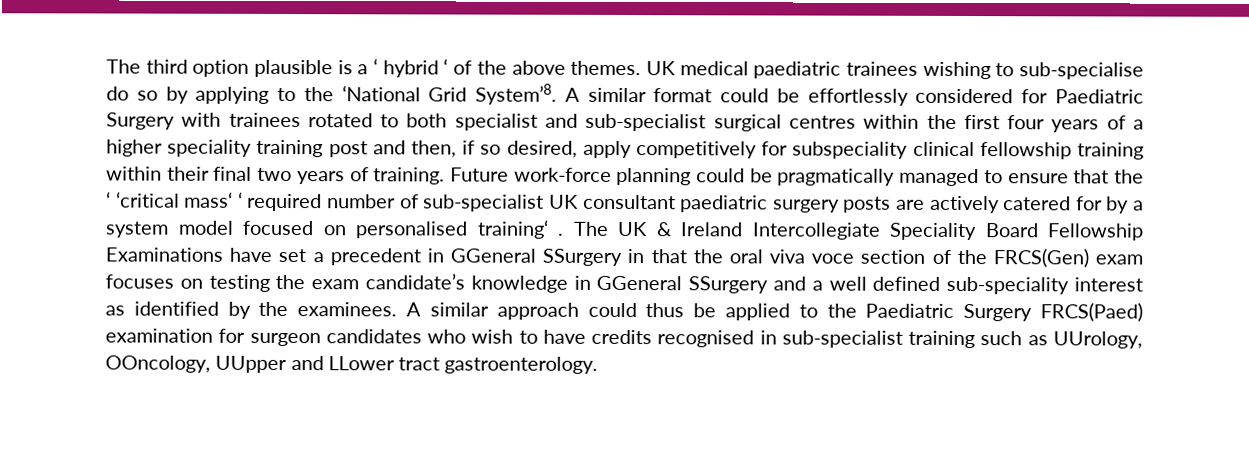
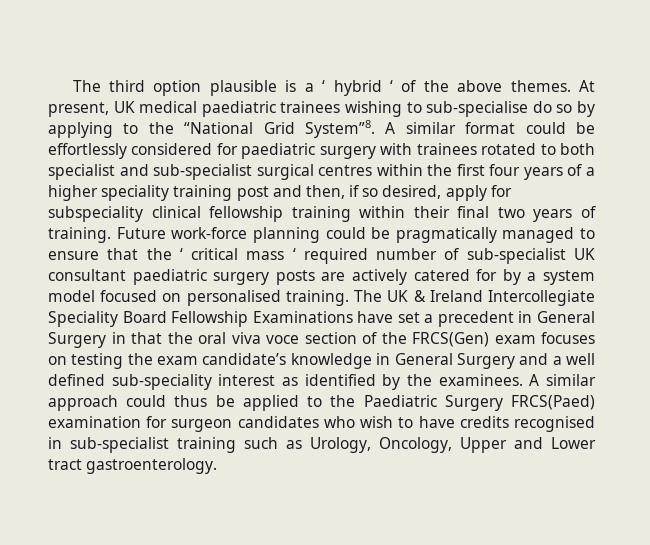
(642, 68) none -> [579,80,596,92] [48,102,109,117] At present,
[341,83,558,105] ‘National Grid System’8. -> [184,120,375,138] “National Grid System”8.
[1054,89,1144,104] [106,112,175,130] Paediatric Surgery -> [241,143,376,159] paediatric surgery
[636,141,757,159] competitively -> (487, 193) none
[115,191,234,208] ‘critical mass‘ -> [191,248,285,260] critical mass
[476,219,563,239] training‘ . -> [285,290,349,306] training.
[450,248,623,266] GGeneral SSurgery -> [537,311,595,323] [48,332,106,348] General Surgery
[596,275,769,294] GGeneral SSurgery -> [394,353,515,369] General Surgery
[1052,331,1143,349] [105,355,395,374] UUrology, OOncology, UUpper and LLower -> [310,437,596,453] Urology, Oncology, Upper and Lower

